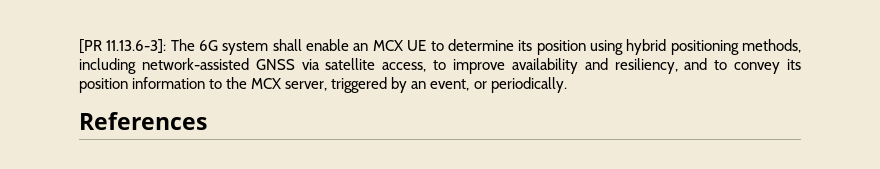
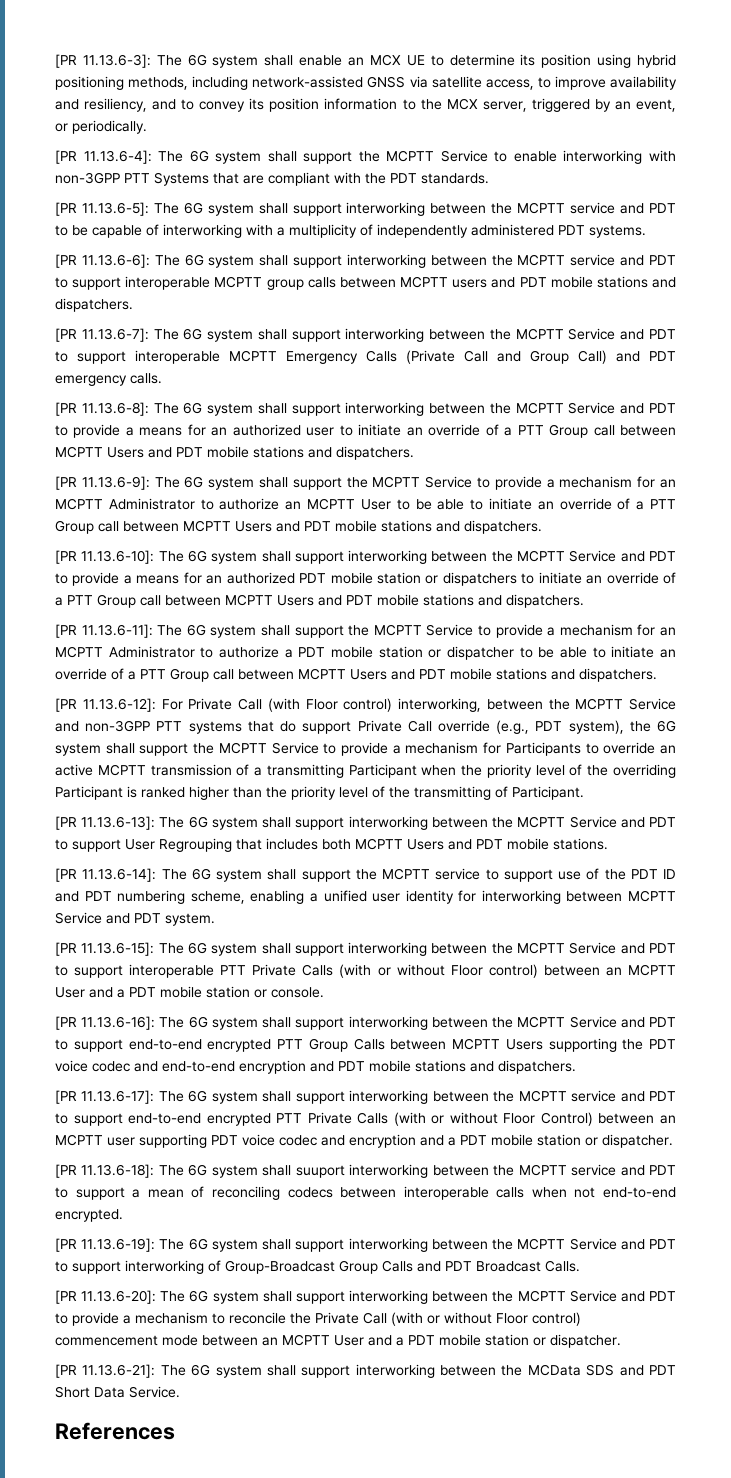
(567, 85) none -> [55,150,677,164] [55,172,489,186] [55,202,676,216] [55,224,646,238] [55,254,676,268] [55,276,676,290] [55,298,133,312] [55,328,676,342] [55,350,676,364] [55,373,162,386] [55,402,676,416] [55,424,677,438] [55,446,414,460] [55,476,676,490] [55,498,676,510] [55,520,542,534] [55,550,676,564] [55,572,676,586] [55,594,584,608] [55,624,677,638] [55,646,676,660] [55,668,657,682] [55,698,676,712] [55,720,676,734] [55,742,676,756] [55,764,676,778] [55,786,584,800] [55,816,677,830] [55,838,608,852] [55,868,676,882] [55,890,676,904] [55,912,215,926] [55,942,676,956] [55,964,677,978] [55,986,324,998] [55,1016,677,1030] [55,1038,676,1052] [55,1060,576,1074] [55,1090,676,1104] [55,1112,677,1126] [55,1134,673,1148] [55,1164,676,1178] [55,1186,676,1200] [55,1209,123,1222] [55,1238,677,1252] [55,1260,580,1274] [55,1290,676,1304] [55,1312,581,1326] [55,1334,621,1348] [55,1364,676,1378] [55,1386,180,1398] // [PR 11.13.6-4]: The 6G system shall support the MCPTT Service to enable interworking with non-3GPP PTT Systems that are compliant with the PDT standards. // [PR 11.13.6-5]: The 6G system shall support interworking between the MCPTT service and PDT to be capable of interworking with a multiplicity of independently administered PDT systems. // [PR 11.13.6-6]: The 6G system shall support interworking between the MCPTT service and PDT to support interoperable MCPTT group calls between MCPTT users and PDT mobile stations and dispatchers. // [PR 11.13.6-7]: The 6G system shall support interworking between the MCPTT Service and PDT to support interoperable MCPTT Emergency Calls (Private Call and Group Call) and PDT emergency calls. // [PR 11.13.6-8]: The 6G system shall support interworking between the MCPTT Service and PDT to provide a means for an authorized user to initiate an override of a PTT Group call between MCPTT Users and PDT mobile stations and dispatchers. // [PR 11.13.6-9]: The 6G system shall support the MCPTT Service to provide a mechanism for an MCPTT Administrator to authorize an MCPTT User to be able to initiate an override of a PTT Group call between MCPTT Users and PDT mobile stations and dispatchers. // [PR 11.13.6-10]: The 6G system shall support interworking between the MCPTT Service and PDT to provide a means for an authorized PDT mobile station or dispatchers to initiate an override of a PTT Group call between MCPTT Users and PDT mobile stations and dispatchers. // [PR 11.13.6-11]: The 6G system shall support the MCPTT Service to provide a mechanism for an MCPTT Administrator to authorize a PDT mobile station or dispatcher to be able to initiate an override of a PTT Group call between MCPTT Users and PDT mobile stations and dispatchers. // [PR 11.13.6-12]: For Private Call (with Floor control) interworking, between the MCPTT Service and non-3GPP PTT systems that do support Private Call override (e.g., PDT system), the 6G system shall support the MCPTT Service to provide a mechanism for Participants to override an active MCPTT transmission of a transmitting Participant when the priority level of the overriding Participant is ranked higher than the priority level of the transmitting of Participant. // [PR 11.13.6-13]: The 6G system shall support interworking between the MCPTT Service and PDT to support User Regrouping that includes both MCPTT Users and PDT mobile stations. // [PR 11.13.6-14]: The 6G system shall support the MCPTT service to support use of the PDT ID and PDT numbering scheme, enabling a unified user identity for interworking between MCPTT Service and PDT system. // [PR 11.13.6-15]: The 6G system shall support interworking between the MCPTT Service and PDT to support interoperable PTT Private Calls (with or without Floor control) between an MCPTT User and a PDT mobile station or console. // [PR 11.13.6-16]: The 6G system shall support interworking between the MCPTT Service and PDT to support end-to-end encrypted PTT Group Calls between MCPTT Users supporting the PDT voice codec and end-to-end encryption and PDT mobile stations and dispatchers. // [PR 11.13.6-17]: The 6G system shall support interworking between the MCPTT service and PDT to support end-to-end encrypted PTT Private Calls (with or without Floor Control) between an MCPTT user supporting PDT voice codec and encryption and a PDT mobile station or dispatcher. // [PR 11.13.6-18]: The 6G system shall suuport interworking between the MCPTT service and PDT to support a mean of reconciling codecs between interoperable calls when not end-to-end encrypted. // [PR 11.13.6-19]: The 6G system shall support interworking between the MCPTT Service and PDT to support interworking of Group-Broadcast Group Calls and PDT Broadcast Calls. // [PR 11.13.6-20]: The 6G system shall support interworking between the MCPTT Service and PDT to provide a mechanism to reconcile the Private Call (with or without Floor control) commencement mode between an MCPTT User and a PDT mobile station or dispatcher. // [PR 11.13.6-21]: The 6G system shall support interworking between the MCData SDS and PDT Short Data Service.

